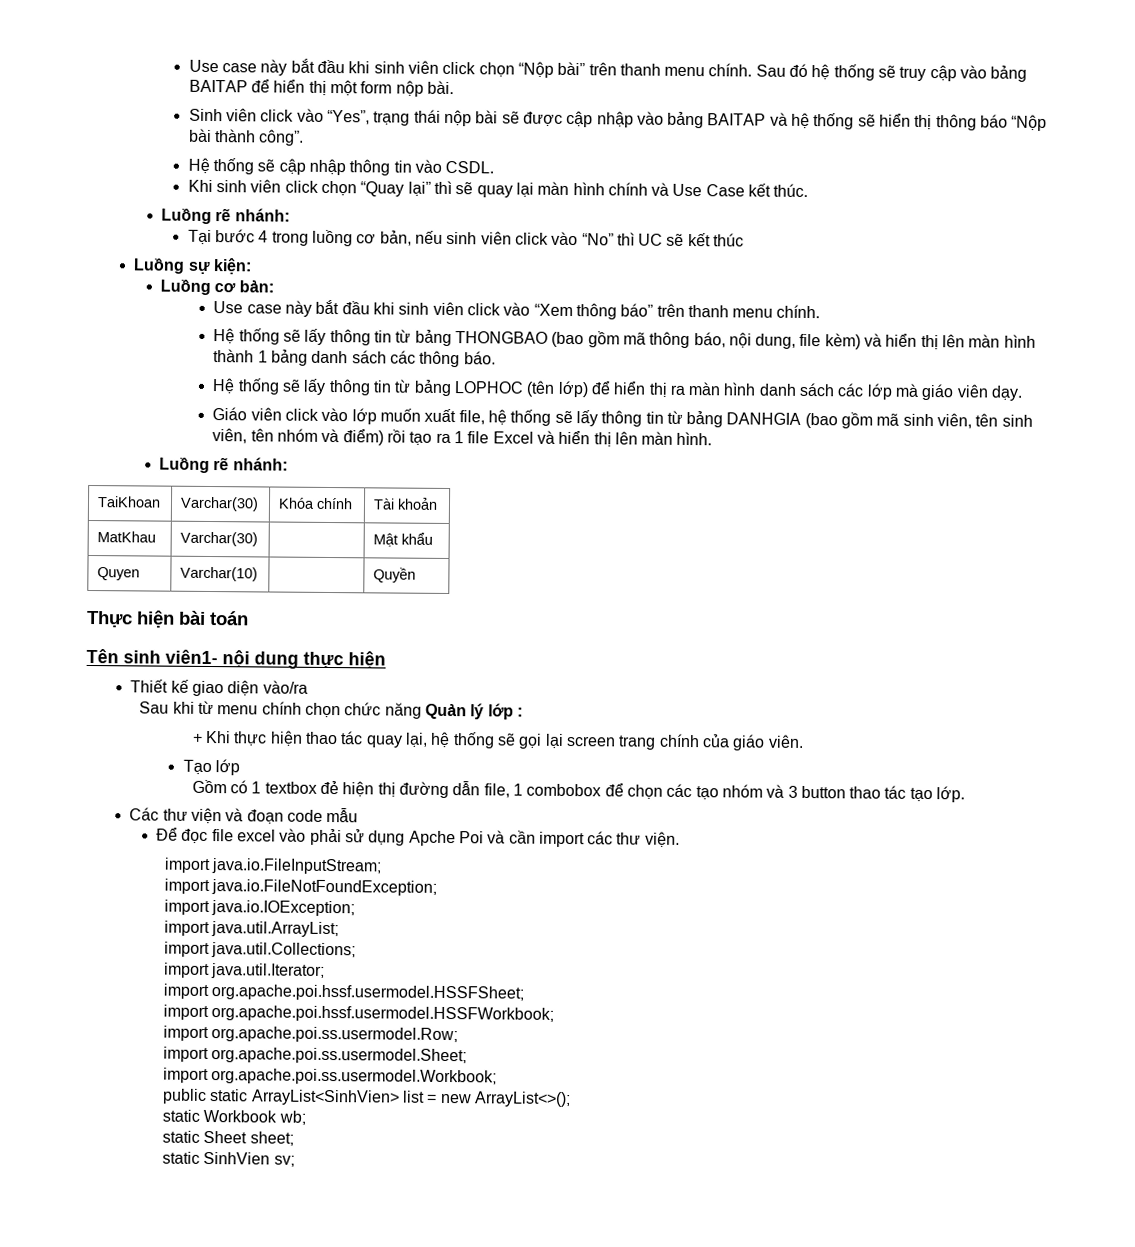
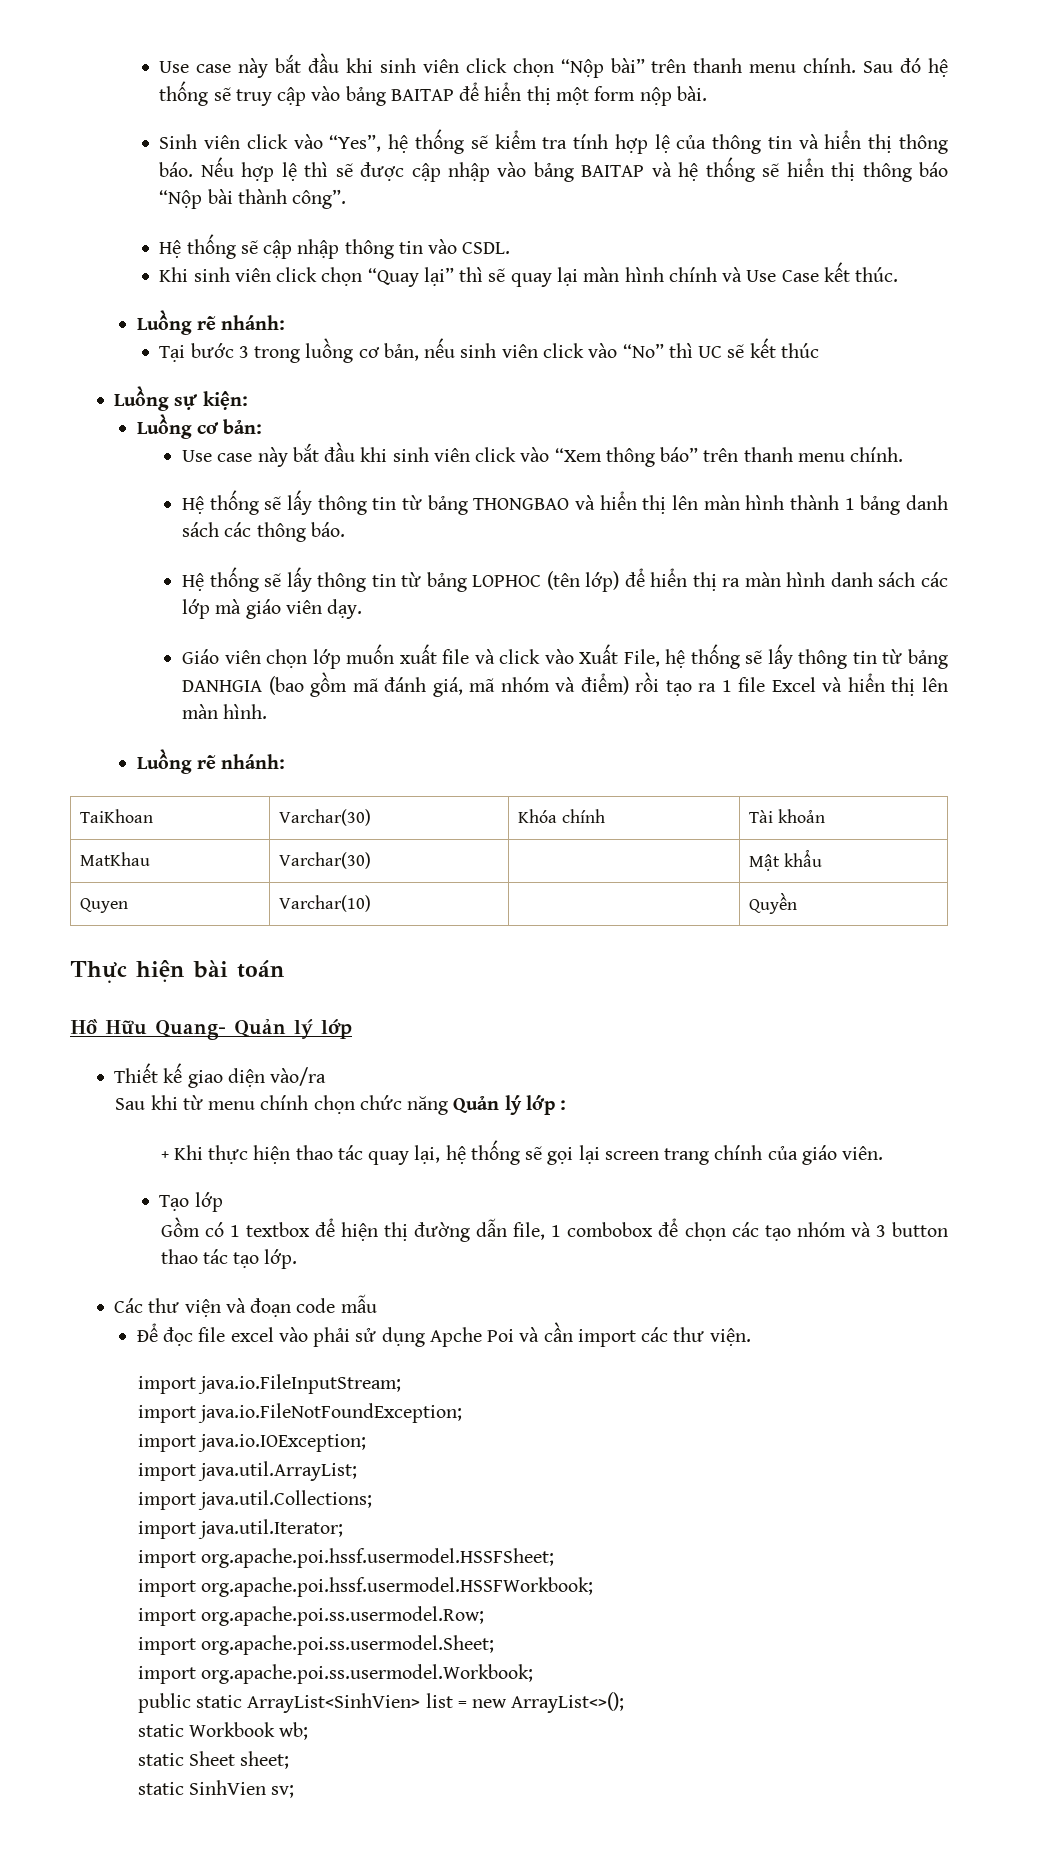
[373,109,499,127] trạng thái nộp bài -> [388,129,948,154] [159,157,329,182] hệ thống sẽ kiểm tra tính hợp lệ của thông tin và hiển thị thông báo. Nếu hợp lệ thì
[258,230,269,243] 4 -> [238,346,249,358] 3
[551,331,861,350] (bao gồm mã thông báo, nội dung, file kèm) -> (570, 504) none
[284,407,349,422] click vào -> [266,649,308,668] chọn
[458,410,485,425] file, -> [442,644,660,667] file và click vào Xuất File,
[902,413,1033,429] [212,428,274,444] sinh viên, tên sinh viên, tên -> [384,677,496,697] đánh giá, mã
[86,648,386,669] Tên sinh viên1- nội dung thực hiện -> [70,1019,352,1040] Hồ Hữu Quang- Quản lý lớp
[320,780,340,795] đẻ -> [314,1218,335,1237] để

